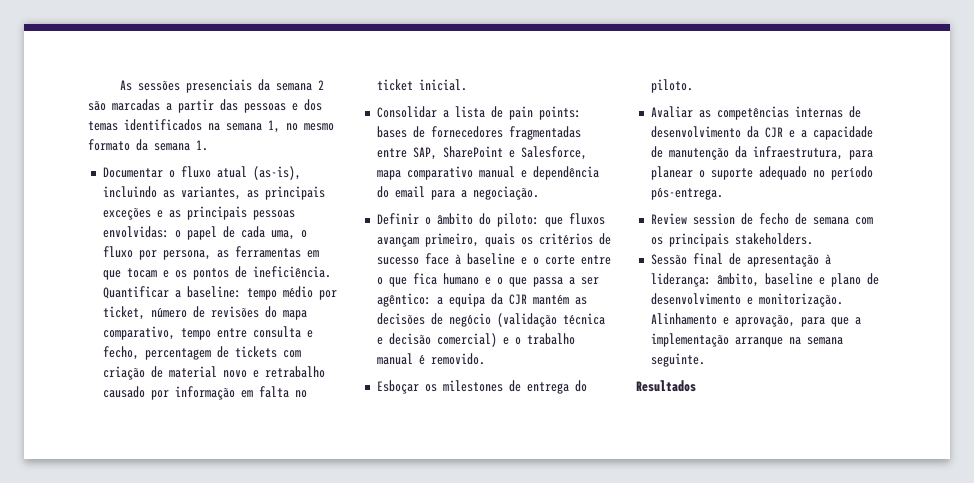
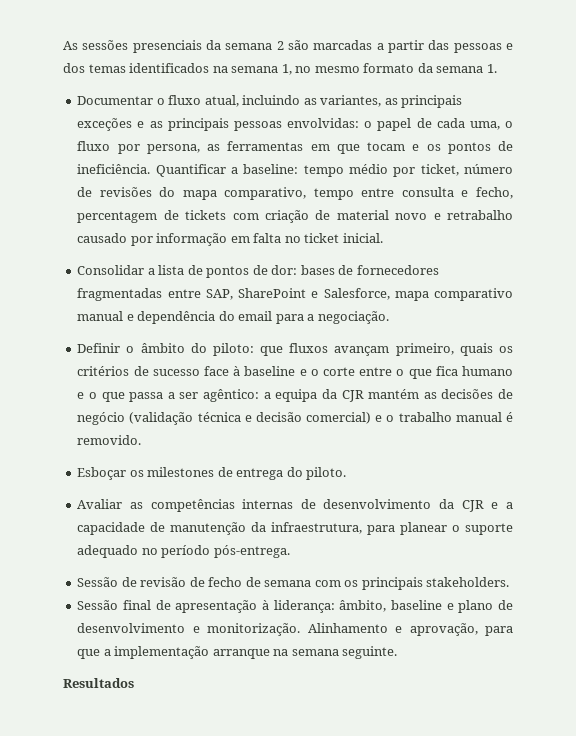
[216,166,301,180] atual (as-is), -> [204,95,239,107] atual,
[508,106,581,120] pain points: -> [206,265,298,278] pontos de dor:
[650,213,735,225] Review session -> [77,577,187,587] Sessão de revisão

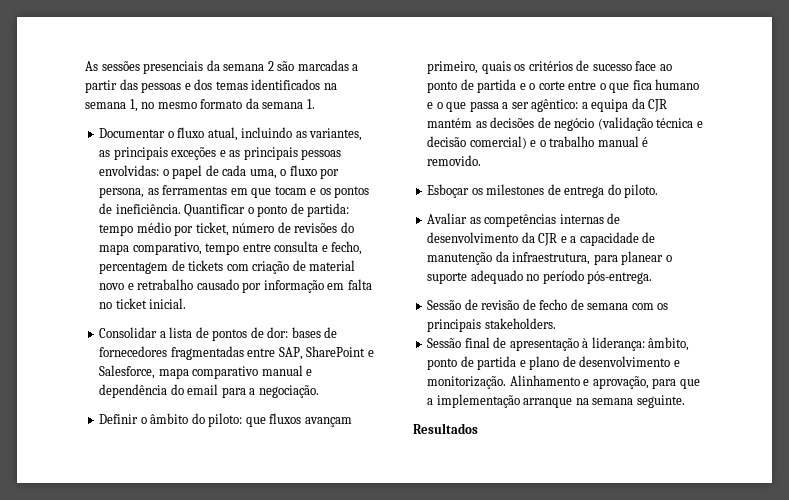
[230,164,299,174] a baseline: -> [247,203,350,217] o ponto de partida:
[233,366,296,376] à baseline -> [659,64,672,71] [427,79,517,93] ao ponto de partida
[390,600,442,610] baseline -> [427,356,517,370] ponto de partida

